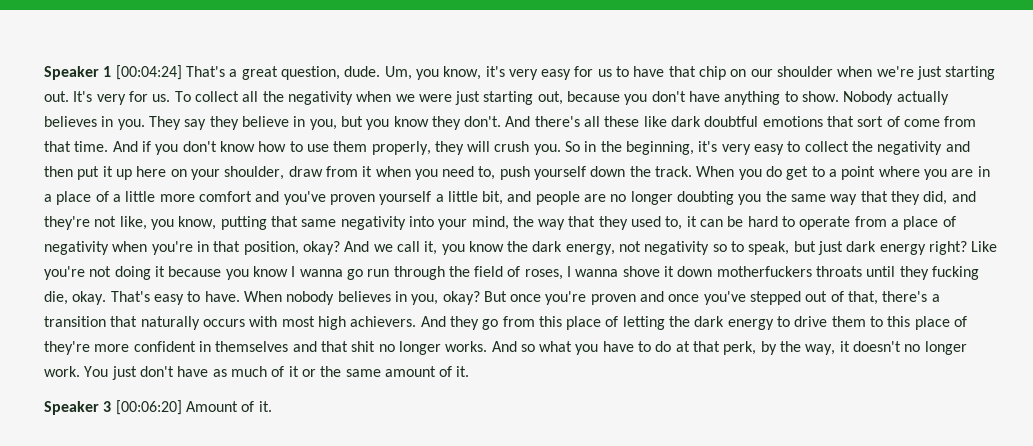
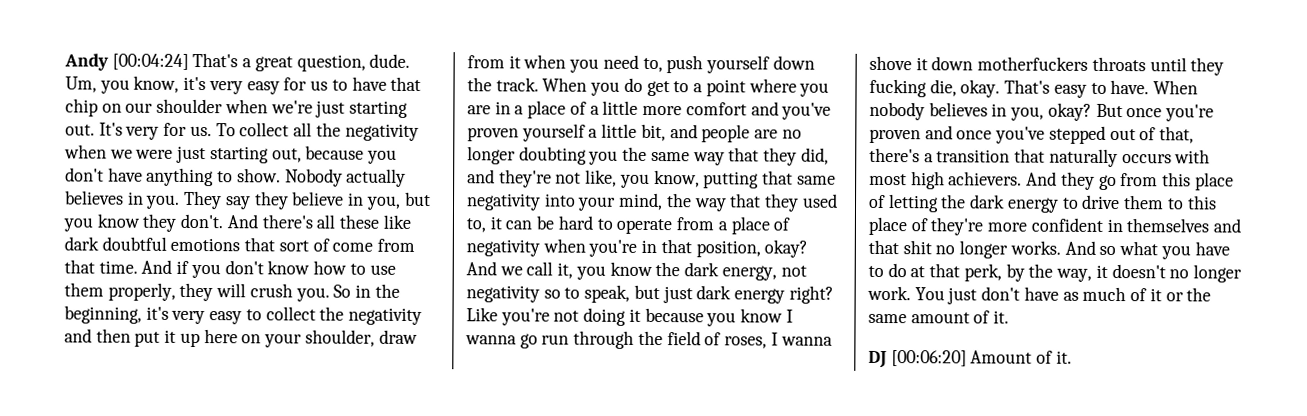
[44,66,112,80] Speaker 1 -> [64,53,109,71] Andy
[44,401,112,415] Speaker 3 -> [868,350,887,369] DJ

